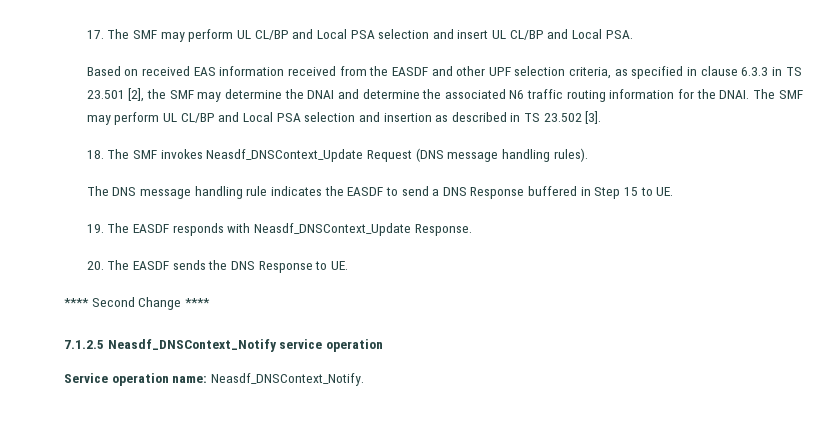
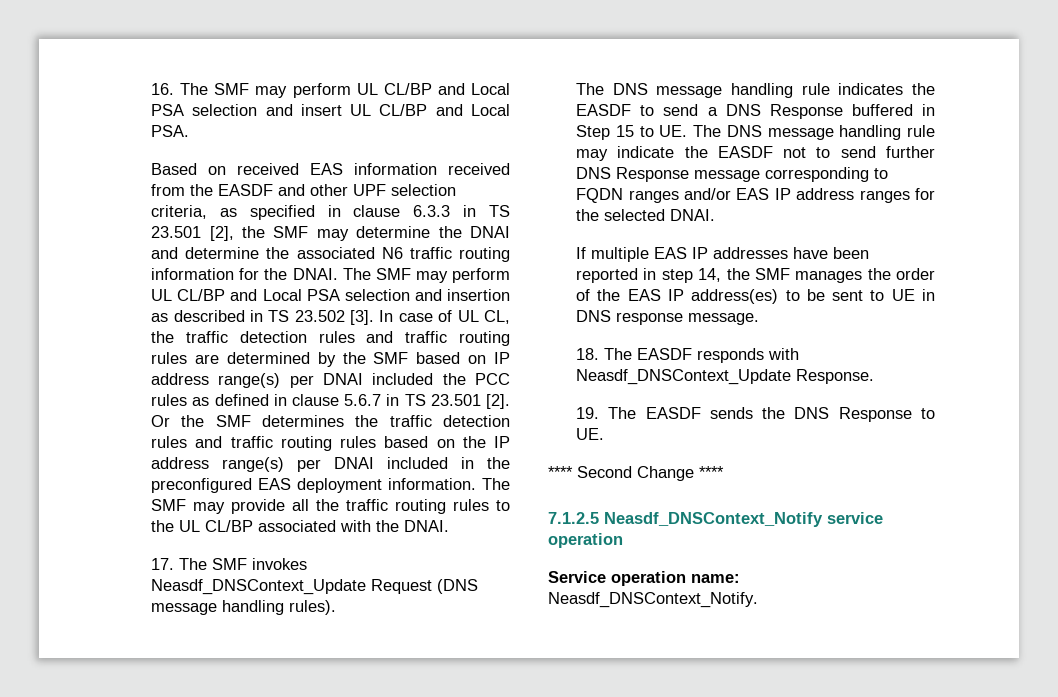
[86,30,104,39] 17. -> [151,83,175,95] 16.
[86,150,104,159] // 18. -> [379,310,510,324] [151,331,511,346] [151,352,511,367] [151,373,511,388] [151,394,511,409] [151,415,510,427] [151,436,511,451] [151,457,511,472] [151,478,510,493] [151,499,511,514] [151,520,450,532] [151,558,175,570] In case of UL CL, the traffic detection rules and traffic routing rules are determined by the SMF based on IP address range(s) per DNAI included the PCC rules as defined in clause 5.6.7 in TS 23.501 [2]. Or the SMF determines the traffic detection rules and traffic routing rules based on the IP address range(s) per DNAI included in the preconfigured EAS deployment information. The SMF may provide all the traffic routing rules to the UL CL/BP associated with the DNAI. // 17.
[86,224,104,233] // 19. -> [693,125,935,140] [576,146,935,161] [576,167,889,182] [576,188,935,203] [576,209,716,221] [576,247,870,262] [576,268,935,283] [576,289,935,304] [576,310,760,325] [576,348,600,360] The DNS message handling rule may indicate the EASDF not to send further DNS Response message corresponding to FQDN ranges and/or EAS IP address ranges for the selected DNAI. // If multiple EAS IP addresses have been reported in step 14, the SMF manages the order of the EAS IP address(es) to be sent to UE in DNS response message. // 18.
[86,261,104,270] 20. -> [576,407,600,419] 19.

